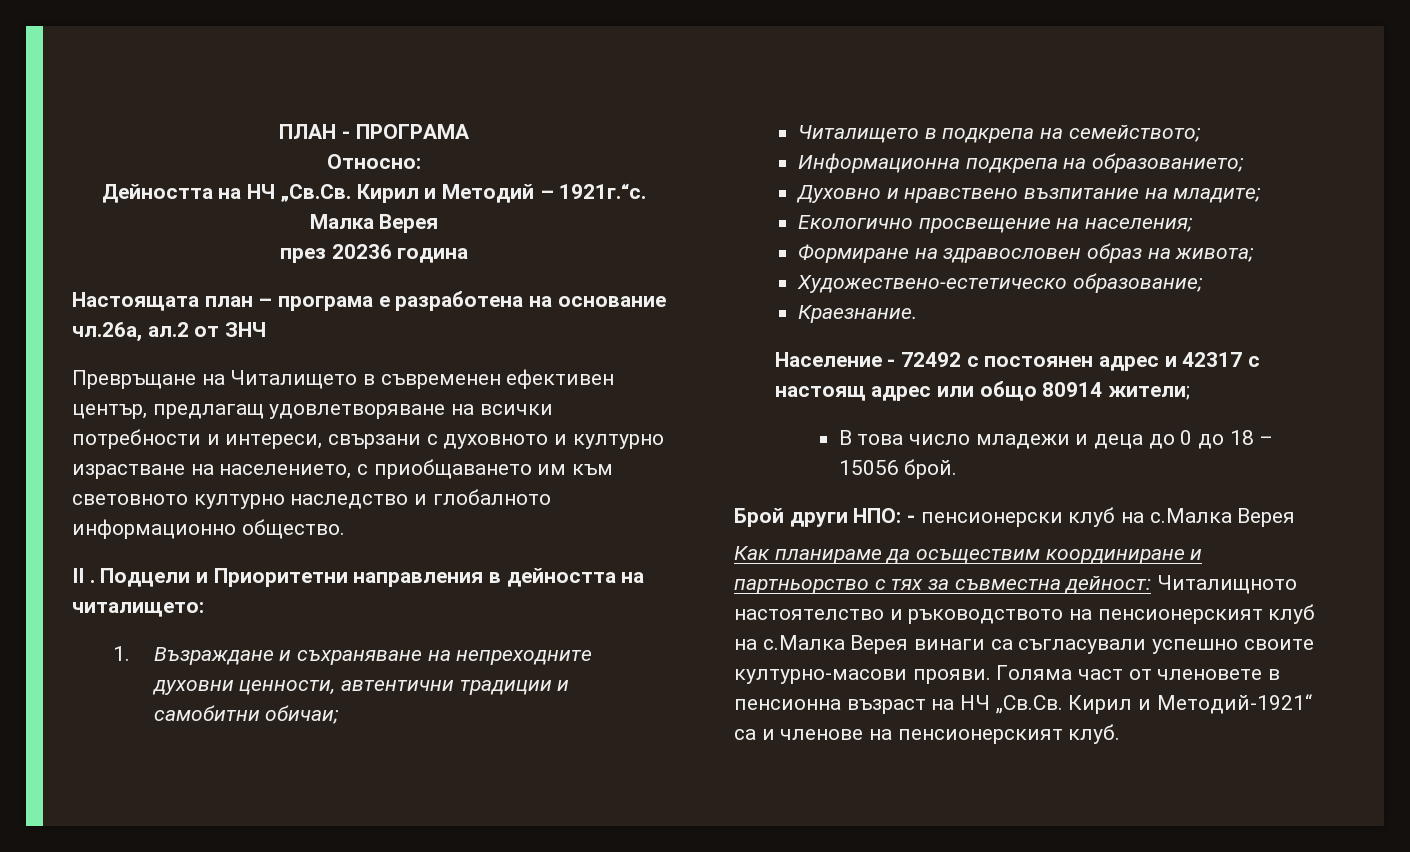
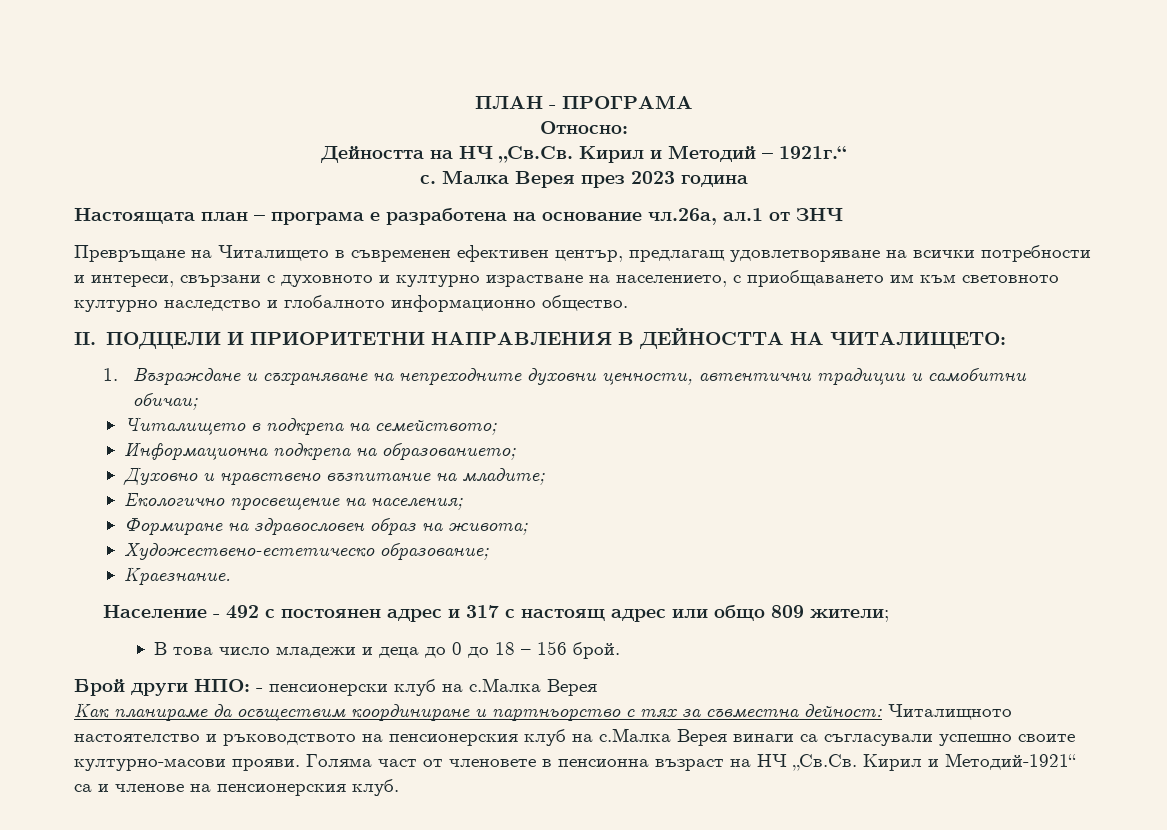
[559,183,647,199] 1921г.“с. -> [779,146,846,159] [419,175,436,184] 1921г.“ // с.
[279,244,392,263] // през 20236 -> [580,171,675,188] през 2023
[147,322,189,337] ал.2 -> [723,208,763,221] ал.1
[72,568,645,587] [72,602,204,617] II . Подцели и Приоритетни направления в дейността на читалището: -> [74,328,1006,349] II. ПОДЦЕЛИ И ПРИОРИТЕТНИ НАПРАВЛЕНИЯ В ДЕЙНОСТТА НА ЧИТАЛИЩЕТО:
[901,352,962,367] 72492 -> [226,605,260,619] 492
[1182,352,1243,367] 42317 -> [466,605,500,618] 317
[1042,382,1103,397] 80914 -> [771,605,805,618] 809
[838,460,899,475] 15056 -> [536,641,567,655] 156
[1097,609,1263,624] пенсионерският -> [389,734,518,746] пенсионерския
[897,729,1063,744] пенсионерският -> [217,784,346,796] пенсионерския

